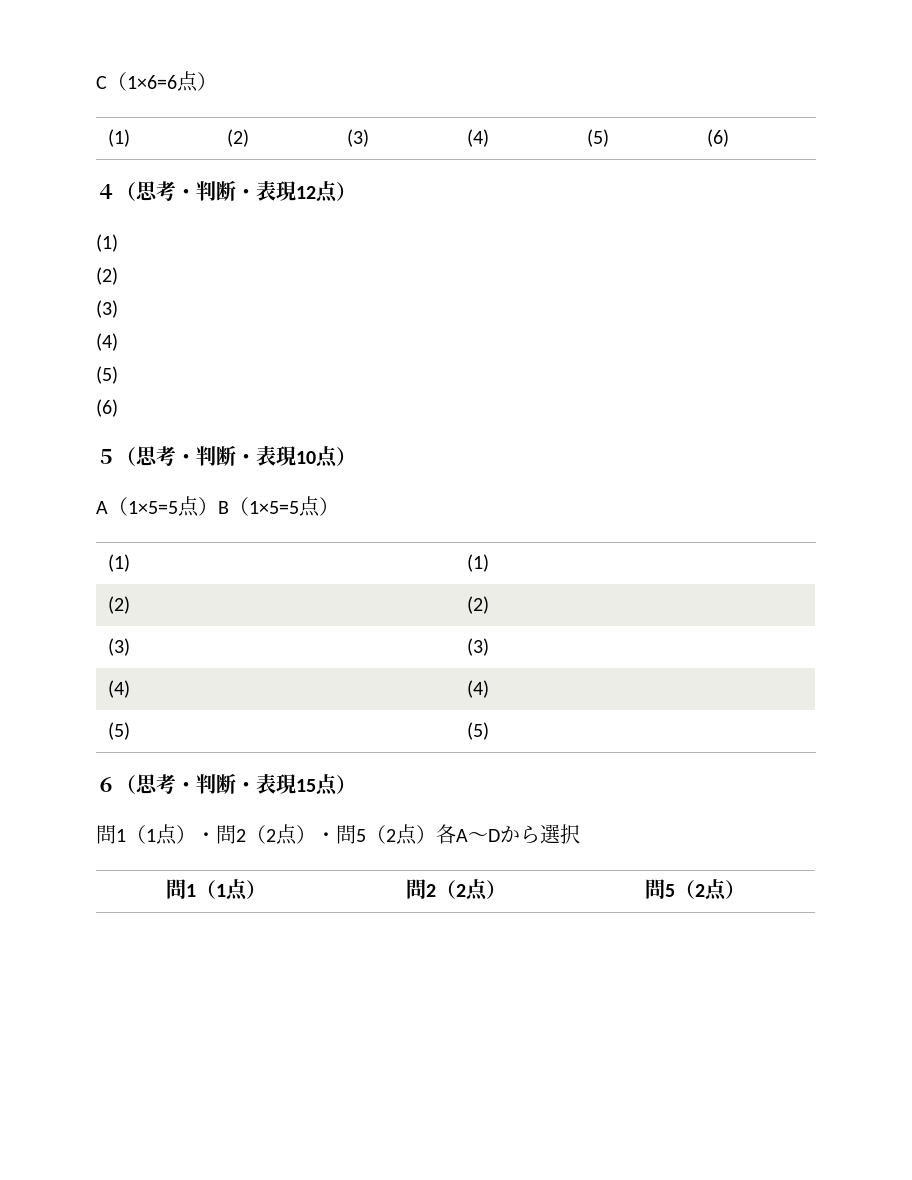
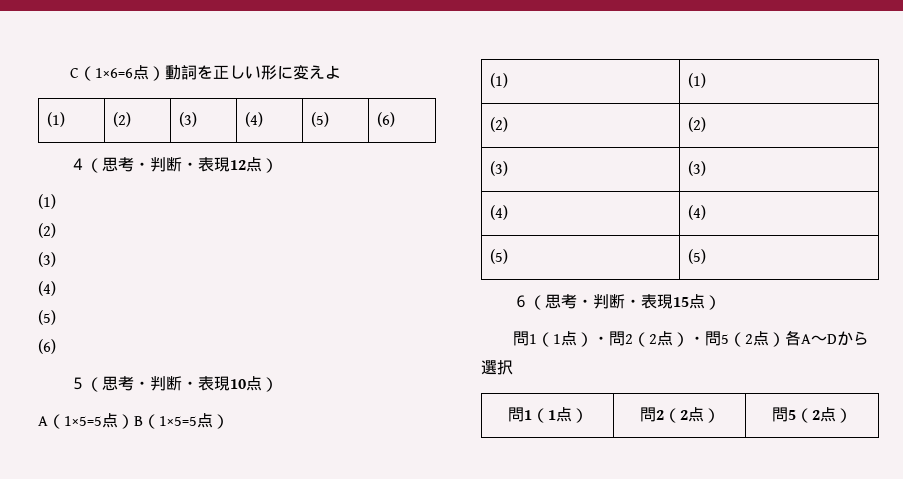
(217, 81) none -> [165,65,342,80] 動詞を正しい形に変えよ

